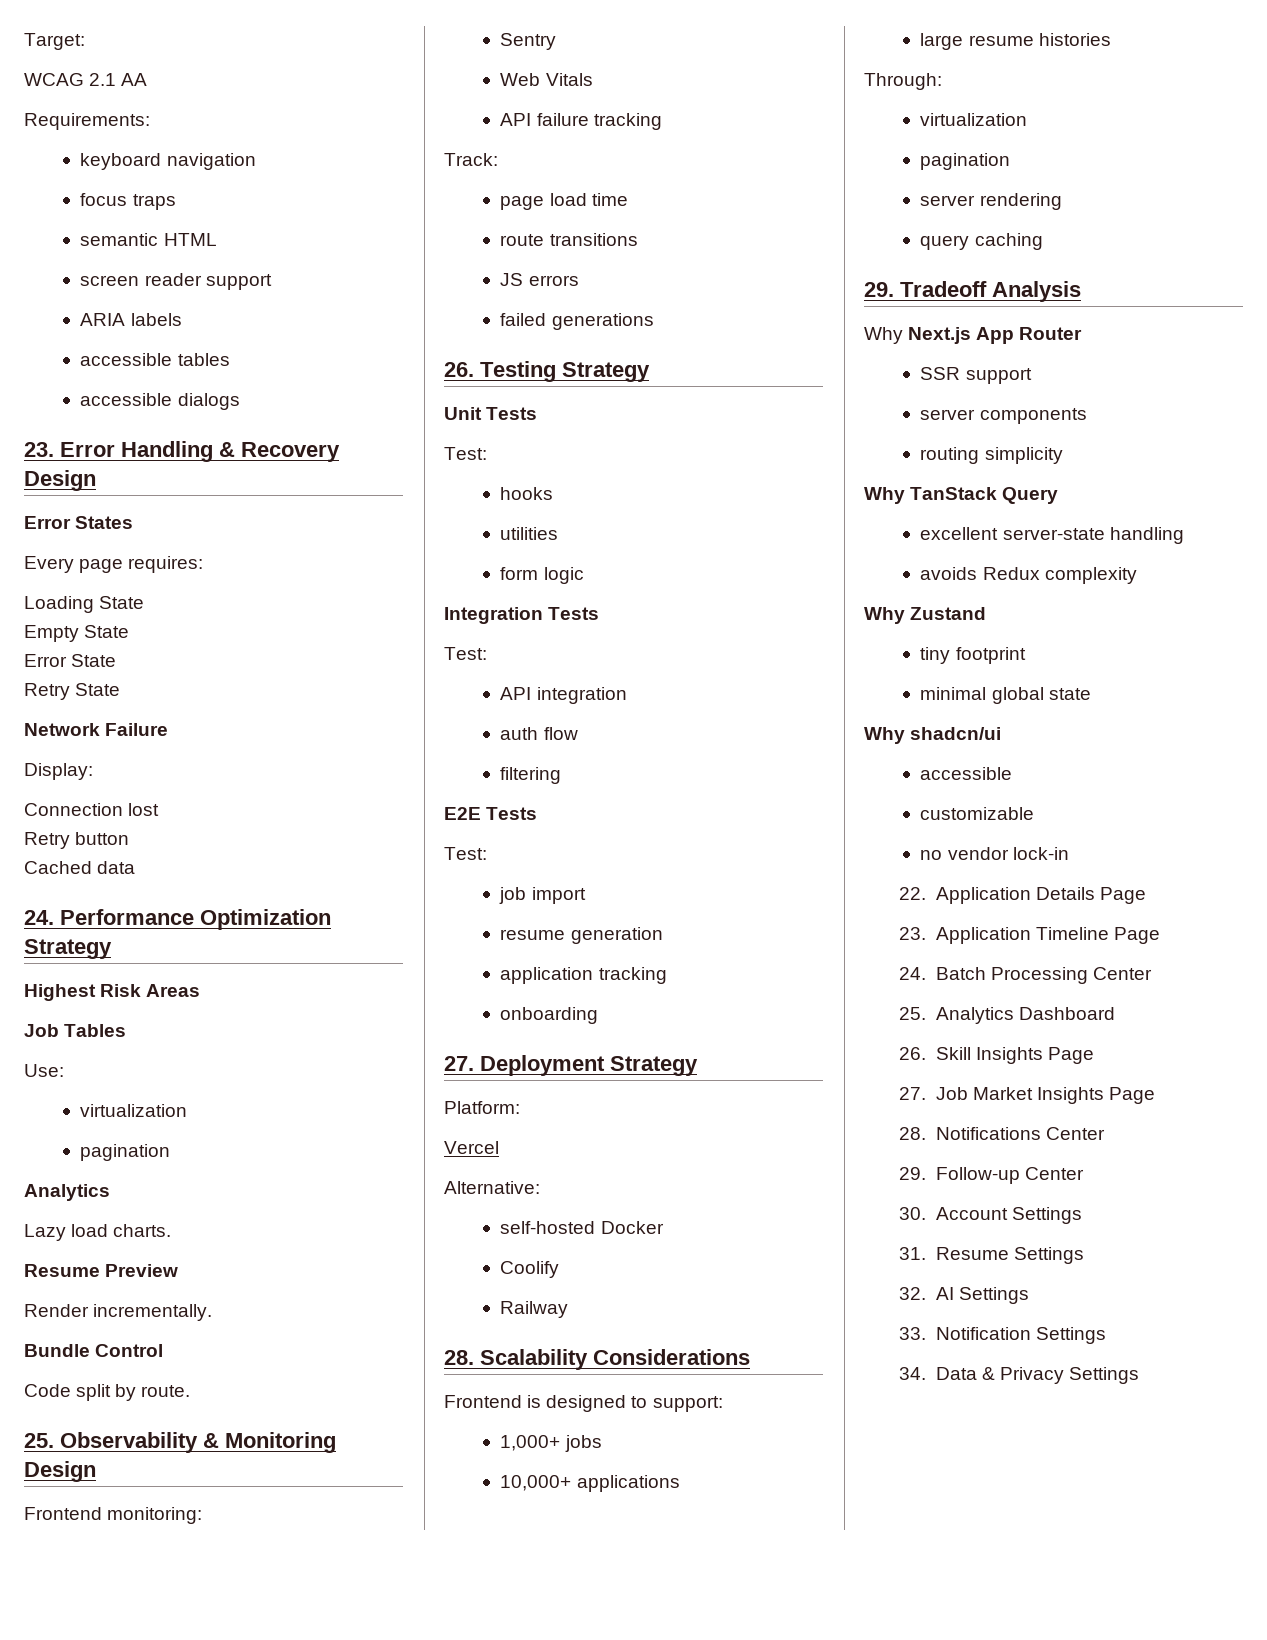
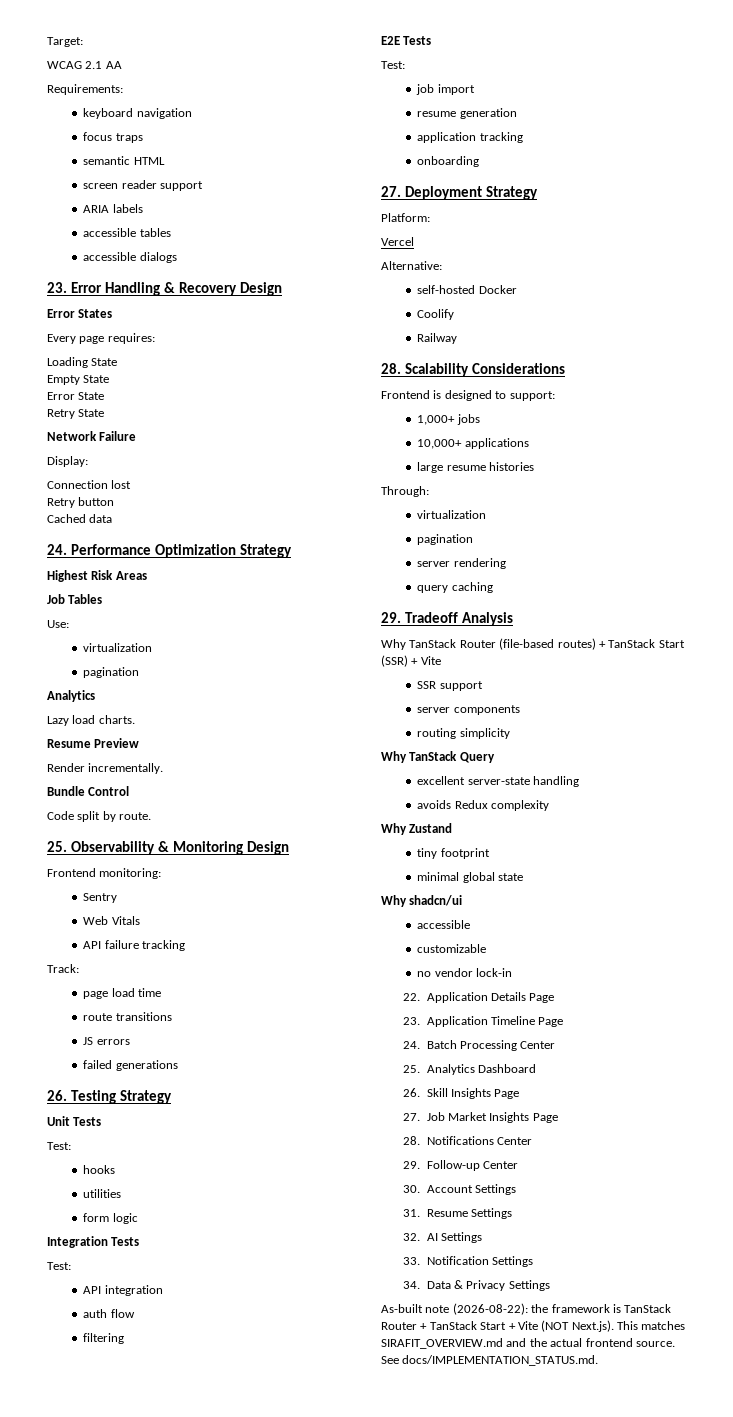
[908,327,1083,344] Next.js App Router -> [409,638,685,650] [381,655,441,667] TanStack Router (file-based routes) + TanStack Start (SSR) + Vite
(1140, 1375) none -> [381,1303,672,1315] [381,1320,686,1332] [381,1338,675,1349] [381,1355,599,1366] // As-built note (2026-08-22): the framework is TanStack Router + TanStack Start + Vite (NOT Next.js). This matches SIRAFIT_OVERVIEW.md and the actual frontend source. See docs/IMPLEMENTATION_STATUS.md.

